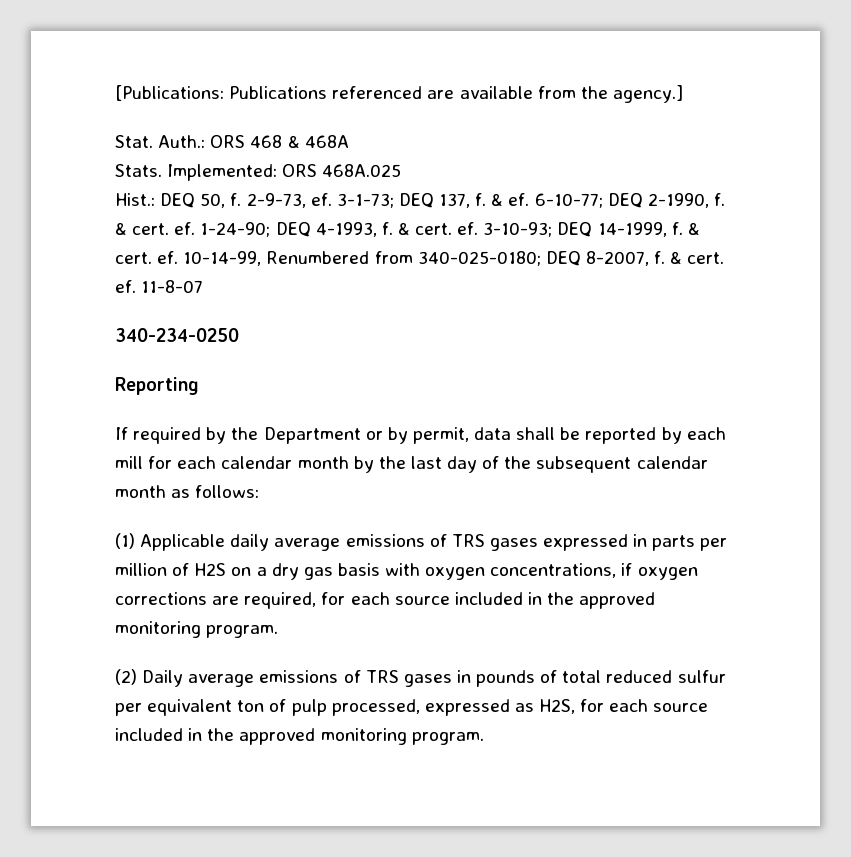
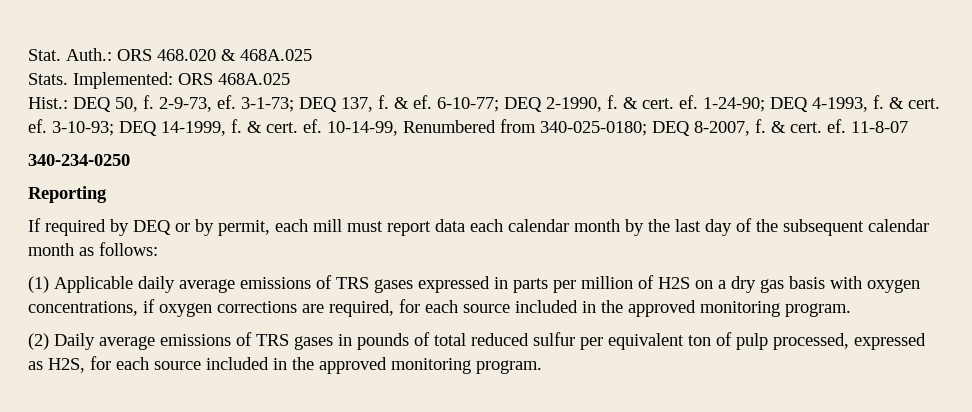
[115,85,683,103] [115,135,349,148] [Publications: Publications referenced are available from the agency.] // Stat. Auth.: ORS 468 & 468A -> [28,48,312,61] Stat. Auth.: ORS 468.020 & 468A.025
[231,427,361,444] the Department -> [133,220,171,235] DEQ
[474,427,726,444] [115,456,173,469] data shall be reported by each mill for -> [275,219,465,236] each mill must report data

